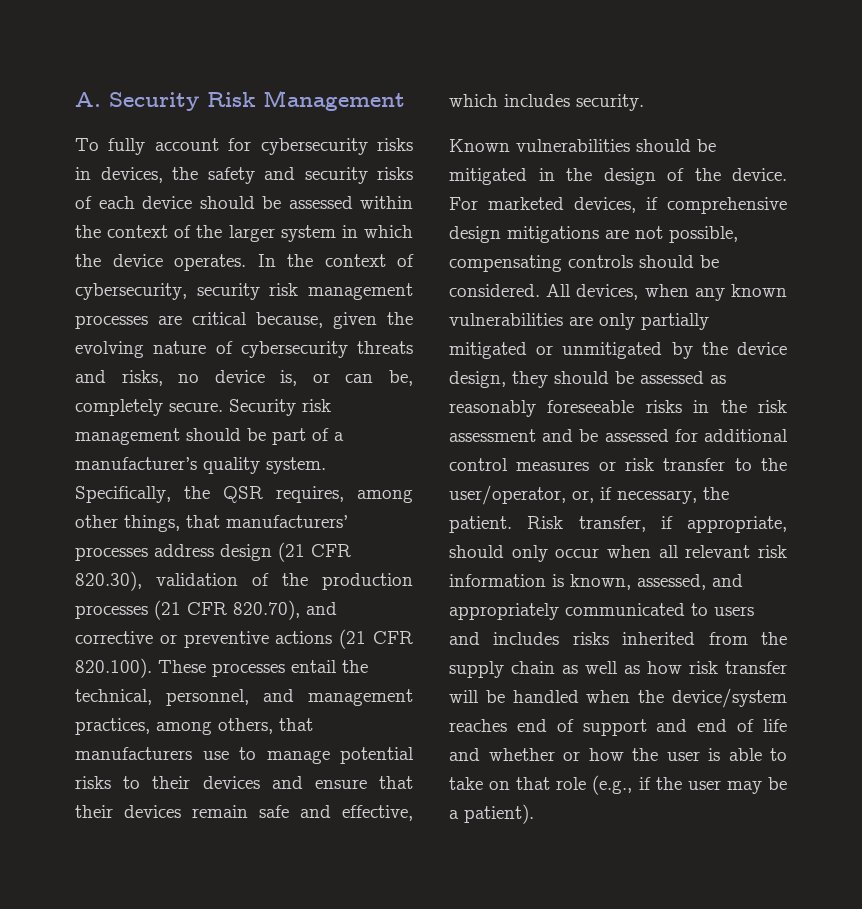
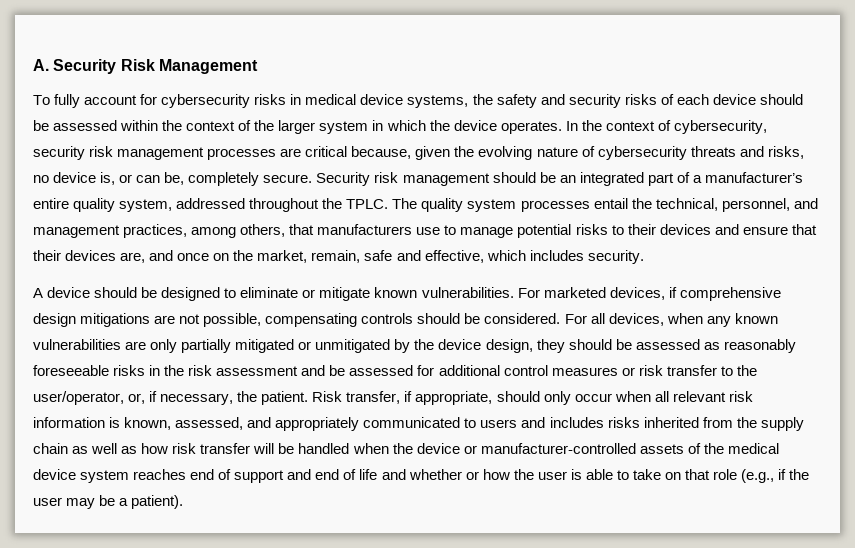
[100,167,163,183] devices, -> [305,94,469,108] medical device systems,
(266, 434) none -> [559,172,644,186] an integrated
[203,457,326,474] [75,486,413,503] [75,515,348,532] [75,542,351,562] [75,571,413,591] [75,600,337,620] [75,629,413,649] [75,658,206,678] quality system. Specifically, the QSR requires, among other things, that manufacturers’ processes address design (21 CFR 820.30), validation of the production processes (21 CFR 820.70), and corrective or preventive actions (21 CFR 820.100). These -> [33,198,517,212] entire quality system, addressed throughout the TPLC. The quality system
[192,805,248,818] remain -> [120,250,361,263] are, and once on the market, remain,
[449,139,716,152] [449,168,787,185] Known vulnerabilities should be mitigated in the design of the device. -> [33,287,514,301] A device should be designed to eliminate or mitigate known vulnerabilities.
[546,284,572,297] All -> [564,313,605,324] For all
[672,688,787,708] device/system -> [416,443,779,454] [33,469,130,483] device or manufacturer-controlled assets of the medical device system

